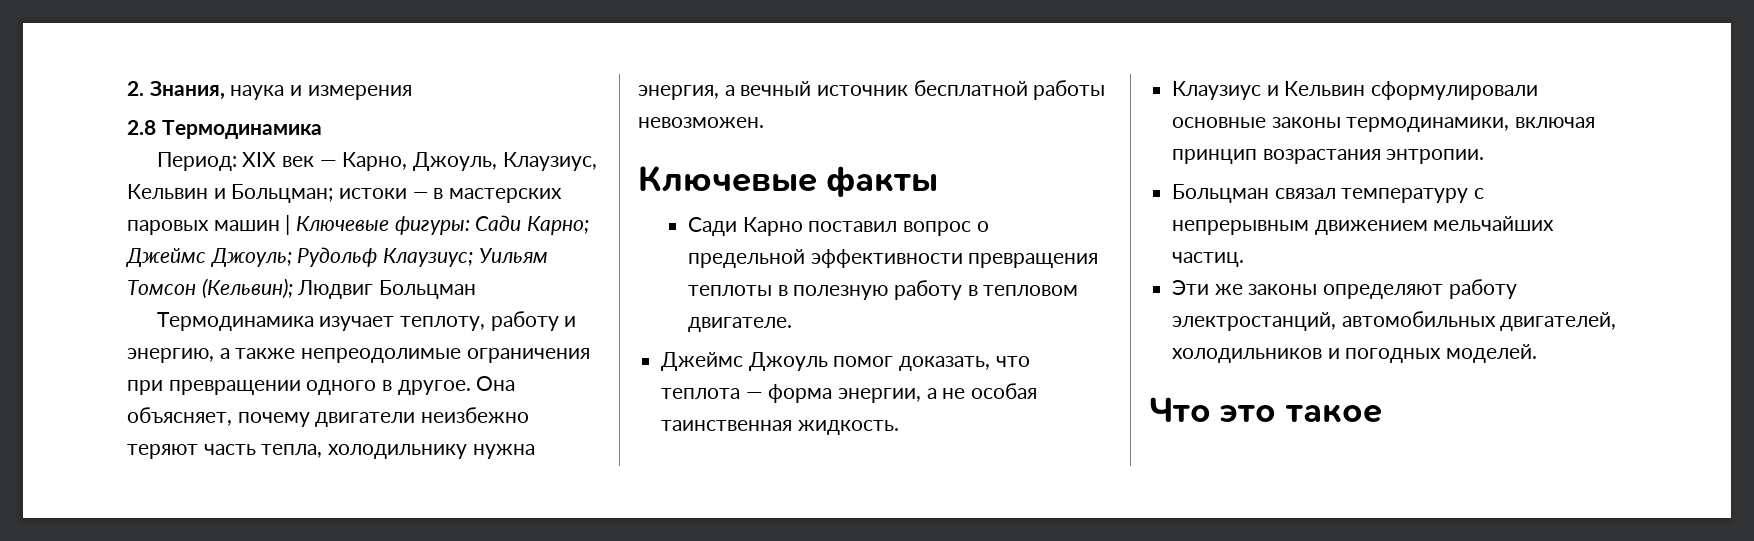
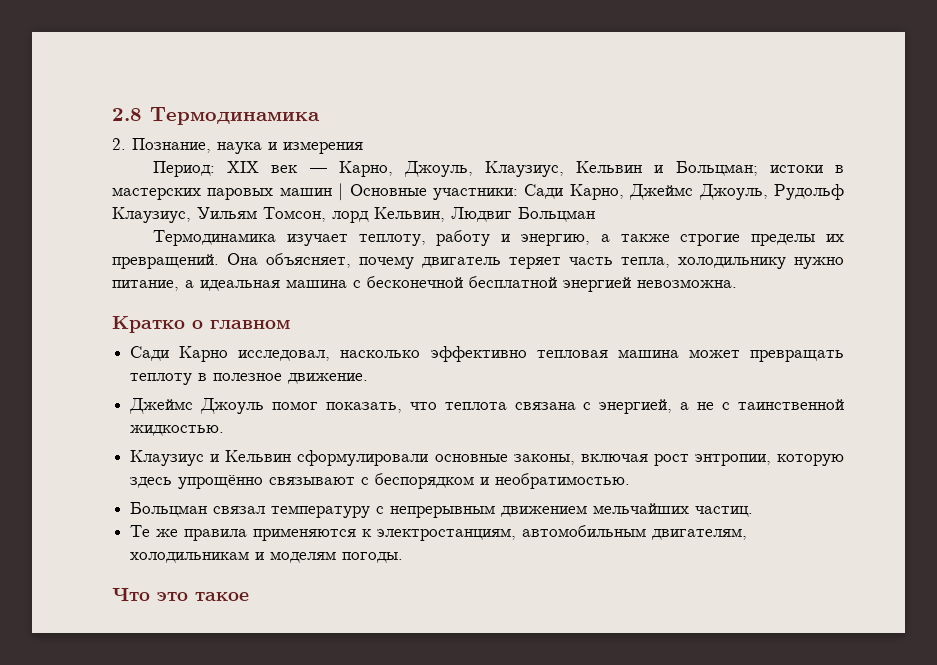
[127,81,225,100] 2. Знания, -> [112,107,320,125] [112,138,211,153] 2.8 Термодинамика // 2. Познание,
[127,120,322,139] // 2.8 Термодинамика -> (363, 147) none
[412,192,428,199] — -> (823, 169) none
[296,215,590,235] [125,247,548,267] [127,278,293,299] Ключевые фигуры: Сади Карно; Джеймс Джоуль; Рудольф Клаузиус; Уильям Томсон (Кельвин); -> [349,184,844,200] [112,207,445,223] Основные участники: Сади Карно, Джеймс Джоуль, Рудольф Клаузиус, Уильям Томсон, лорд Кельвин,
[301,348,590,363] [127,376,516,395] [127,407,530,427] [127,444,535,459] [638,80,1106,100] [638,117,764,128] [638,165,939,197] [687,217,989,236] [687,249,1099,268] [687,280,1079,300] [687,317,792,332] непреодолимые ограничения при превращении одного в другое. Она объясняет, почему двигатели неизбежно теряют часть тепла, холодильнику нужна энергия, а вечный источник бесплатной работы невозможен. // Ключевые факты // Сади Карно поставил вопрос о предельной эффективности превращения теплоты в полезную работу в тепловом двигателе. -> [680,234,844,246] [112,253,844,269] [112,276,737,292] [112,316,291,333] [130,346,844,362] [130,373,369,385] строгие пределы их превращений. Она объясняет, почему двигатель теряет часть тепла, холодильнику нужно питание, а идеальная машина с бесконечной бесплатной энергией невозможна. // Кратко о главном // Сади Карно исследовал, насколько эффективно тепловая машина может превращать теплоту в полезное движение.
[899,356,991,371] доказать, -> [325,402,402,413] показать,
[745,383,1038,403] [661,420,899,435] — форма энергии, а не особая таинственная жидкость. -> [514,399,845,414] [130,425,225,436] связана с энергией, а не с таинственной жидкостью.
[1271,117,1596,132] [1172,149,1485,164] законы термодинамики, включая принцип возрастания энтропии. -> [513,454,844,466] [130,473,631,489] законы, включая рост энтропии, которую здесь упрощённо связывают с беспорядком и необратимостью.
[1172,279,1517,299] [1172,311,1617,331] [1172,344,1538,363] Эти же законы определяют работу электростанций, автомобильных двигателей, холодильников и погодных моделей. -> [130,525,748,541] [130,551,404,563] Те же правила применяются к электростанциям, автомобильным двигателям, холодильникам и моделям погоды.

